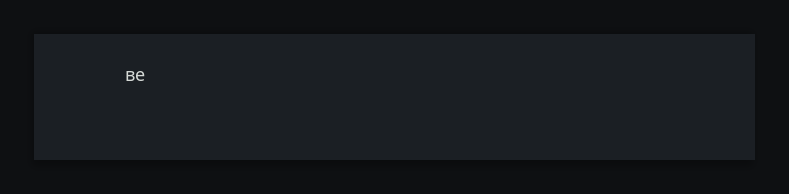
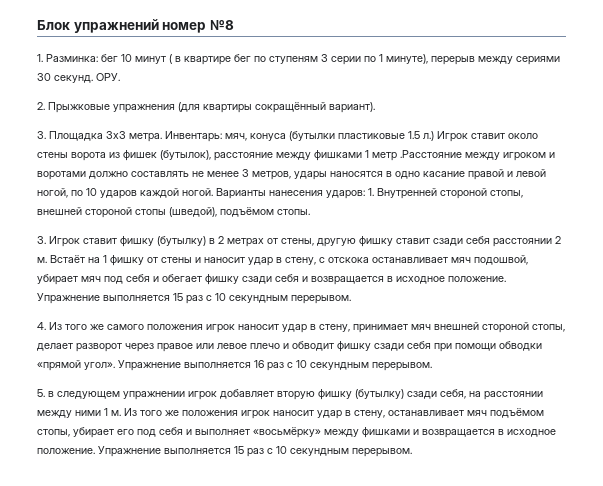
[125,71,145,81] ве -> [37,19,234,33] [37,54,560,65] [37,73,120,83] [37,102,375,113] [37,131,538,142] [37,150,555,161] [37,169,546,180] [37,188,523,199] [37,207,310,218] [37,236,561,247] [37,255,528,266] [37,274,506,285] [37,293,351,304] [37,322,565,333] [37,341,542,352] [37,360,432,371] [37,389,543,400] [37,408,544,419] [37,427,556,438] [37,446,412,457] Блок упражнений номер №8 // 1. Разминка: бег 10 минут ( в квартире бег по ступеням 3 серии по 1 минуте), перерыв между сериями 30 секунд. ОРУ. // 2. Прыжковые упражнения (для квартиры сокращённый вариант). // 3. Площадка 3х3 метра. Инвентарь: мяч, конуса (бутылки пластиковые 1.5 л.) Игрок ставит около стены ворота из фишек (бутылок), расстояние между фишками 1 метр .Расстояние между игроком и воротами должно составлять не менее 3 метров, удары наносятся в одно касание правой и левой ногой, по 10 ударов каждой ногой. Варианты нанесения ударов: 1. Внутренней стороной стопы, внешней стороной стопы (шведой), подъёмом стопы. // 3. Игрок ставит фишку (бутылку) в 2 метрах от стены, другую фишку ставит сзади себя расстоянии 2 м. Встаёт на 1 фишку от стены и наносит удар в стену, с отскока останавливает мяч подошвой, убирает мяч под себя и обегает фишку сзади себя и возвращается в исходное положение. Упражнение выполняется 15 раз с 10 секундным перерывом. // 4. Из того же самого положения игрок наносит удар в стену, принимает мяч внешней стороной стопы, делает разворот через правое или левое плечо и обводит фишку сзади себя при помощи обводки «прямой угол». Упражнение выполняется 16 раз с 10 секундным перерывом. // 5. в следующем упражнении игрок добавляет вторую фишку (бутылку) сзади себя, на расстоянии между ними 1 м. Из того же положения игрок наносит удар в стену, останавливает мяч подъёмом стопы, убирает его под себя и выполняет «восьмёрку» между фишками и возвращается в исходное положение. Упражнение выполняется 15 раз с 10 секундным перерывом.

